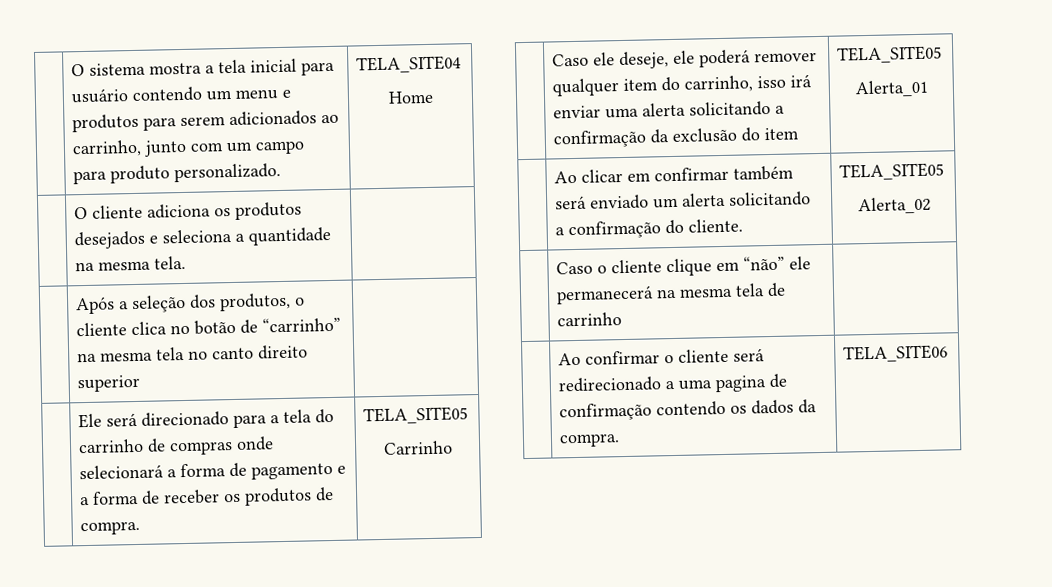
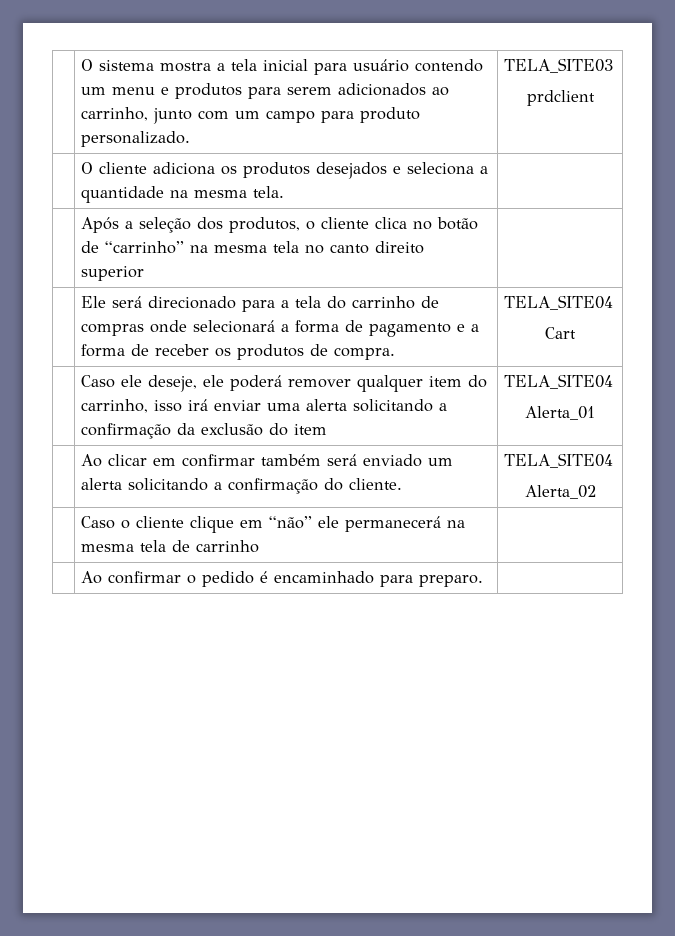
[356,55,462,74] [387,90,434,104] TELA_SITE04 // Home -> [504,58,614,73] [526,90,595,106] TELA_SITE03 // prdclient
[363,406,469,425] [383,440,453,455] TELA_SITE05 // Carrinho -> [504,295,614,310] [545,327,576,339] TELA_SITE04 // Cart
[837,45,943,64] TELA_SITE05 -> [504,374,614,389] TELA_SITE04
[839,162,945,181] TELA_SITE05 -> [504,453,614,468] TELA_SITE04
[678,348,766,363] [558,373,788,393] [559,399,818,422] [559,433,621,448] [843,344,949,363] cliente será redirecionado a uma pagina de confirmação contendo os dados da compra. | TELA_SITE06 -> [202,571,484,587] pedido é encaminhado para preparo. |

